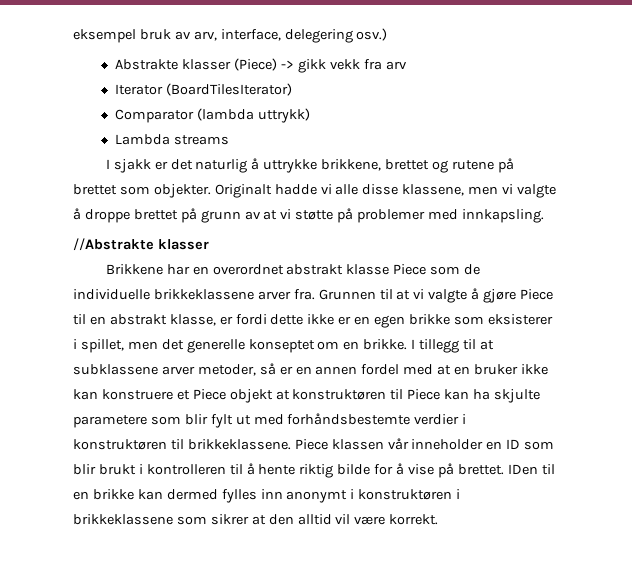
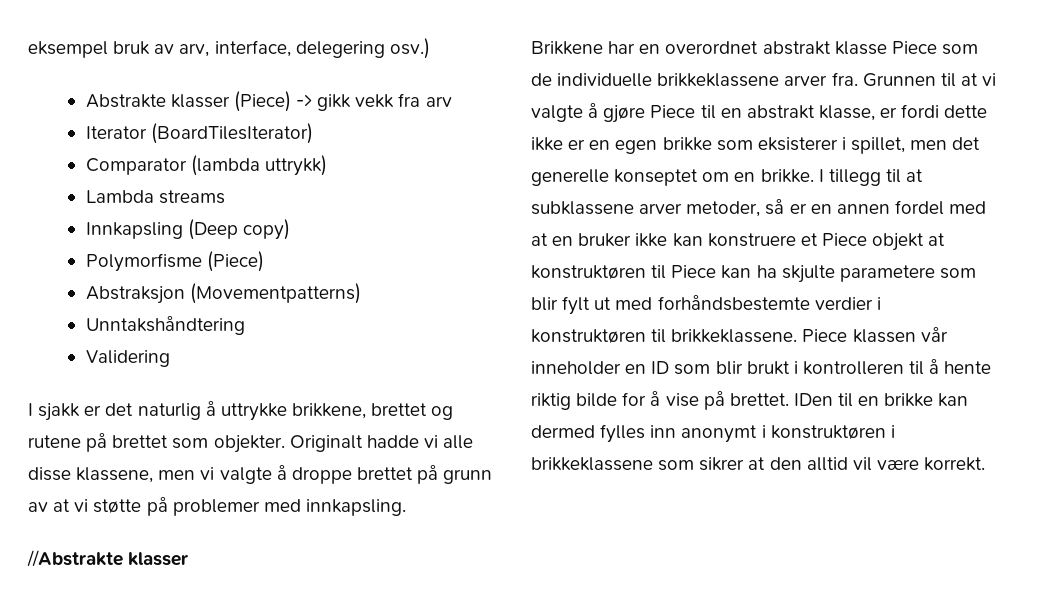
(230, 140) none -> [85,219,290,240] [85,251,264,272] [85,283,361,304] [85,316,245,335] [85,350,170,367] // Innkapsling (Deep copy) // Polymorfisme (Piece) // Abstraksjon (Movementpatterns) // Unntakshåndtering // Validering

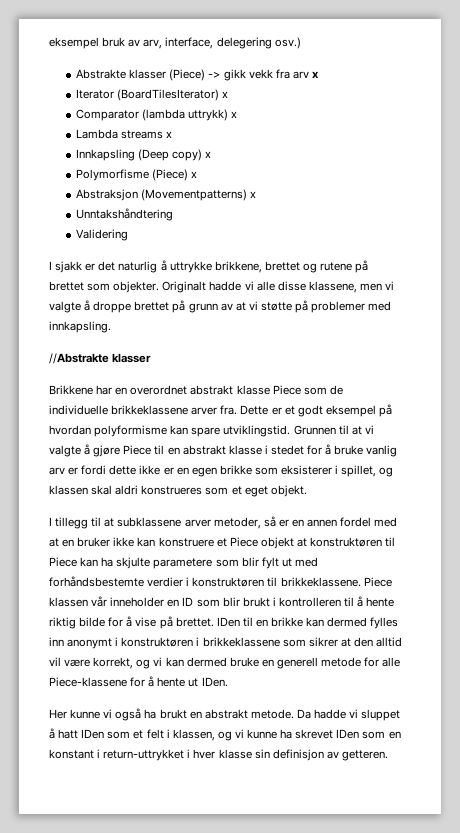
(452, 101) none -> [311,71,319,78] x
(313, 133) none -> [222,91,229,98] x
(327, 165) none -> [231,111,238,118] x
(225, 197) none -> [166,131,173,138] x
(290, 229) none -> [205,151,212,158] x
(264, 261) none -> [191,171,198,178] x
(361, 293) none -> [250,191,257,198] x
(858, 79) none -> [240,404,392,417] [49,425,291,437] Dette er et godt eksempel på hvordan polyformisme kan spare utviklingstid.
[818,105,875,121] klasse, -> [228,444,398,457] [49,467,65,475] klasse i stedet for å bruke vanlig arv
[910,137,981,150] [531,169,814,186] men det generelle konseptet om en brikke. -> [379,467,394,477] [49,485,307,497] og klassen skal aldri konstrueres som et eget objekt. //
[924,457,986,471] korrekt. -> [93,657,401,669] [49,676,228,687] [49,708,401,721] [49,728,401,741] [49,749,388,761] korrekt, og vi kan dermed bruke en generell metode for alle Piece-klassene for å hente ut IDen. // Her kunne vi også ha brukt en abstrakt metode. Da hadde vi sluppet å hatt IDen som et felt i klassen, og vi kunne ha skrevet IDen som en konstant i return-uttrykket i hver klasse sin definisjon av getteren.

